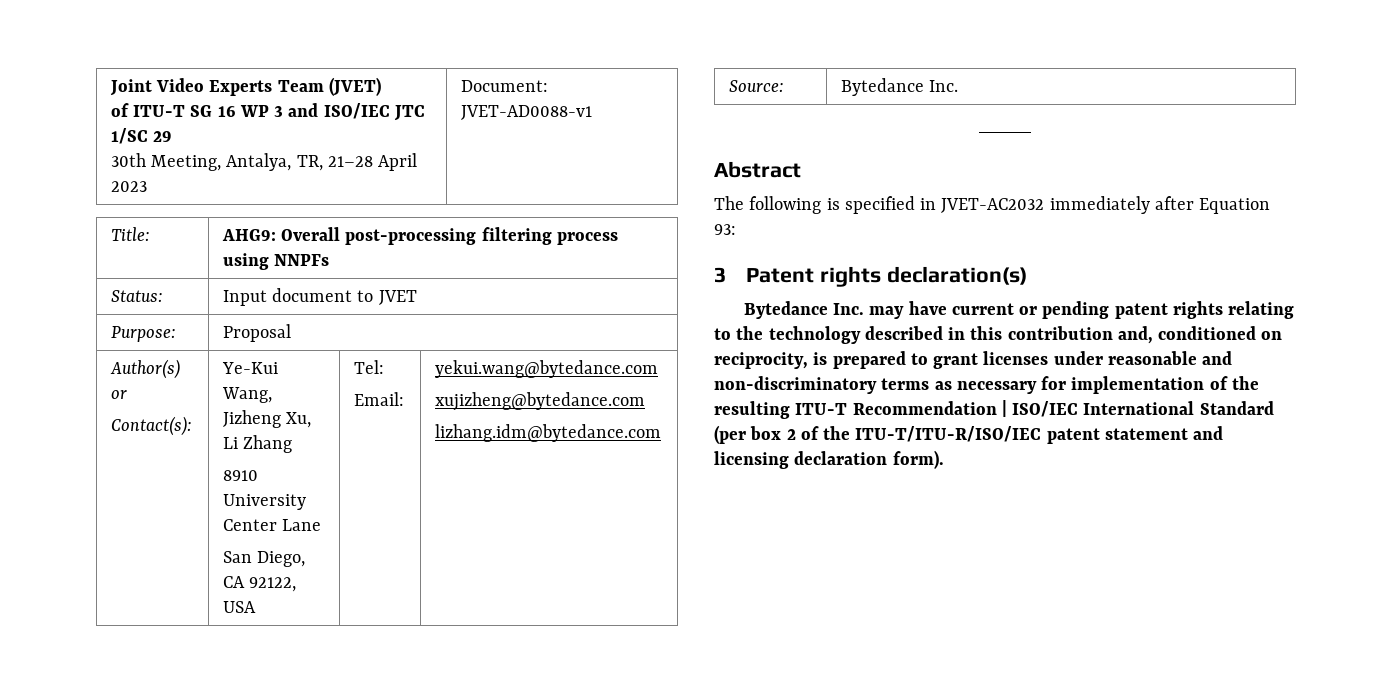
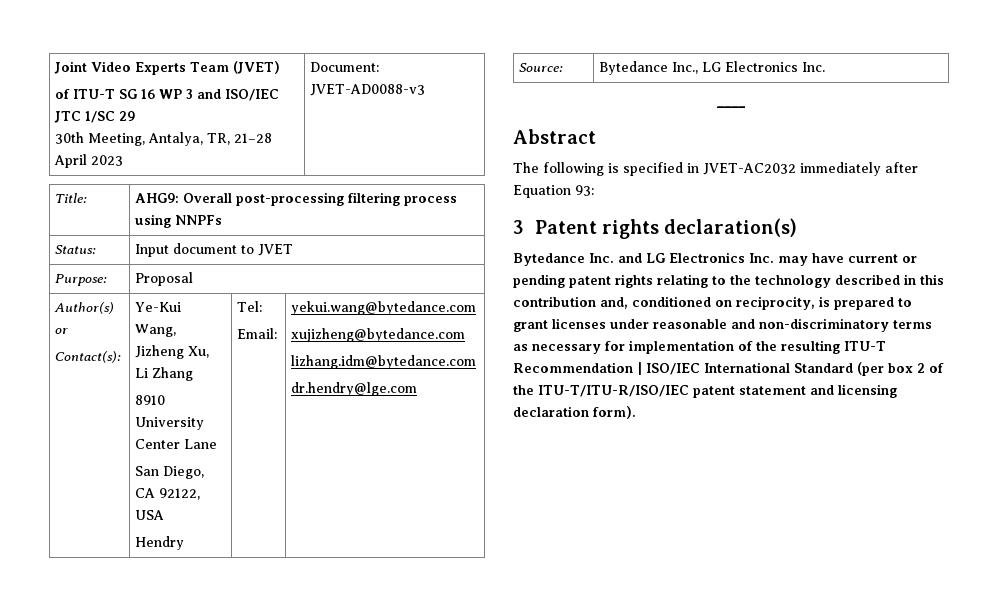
[460,105,592,120] JVET-AD0088-v1 -> [310,84,426,96] JVET-AD0088-v3
(256, 607) none -> [135,536,185,550] // Hendry
(661, 433) none -> [291,382,418,396] // dr.hendry@lge.com
(924, 87) none -> [672,61,799,74] Inc., LG Electronics
(865, 309) none -> [618,252,774,263] and LG Electronics Inc.

